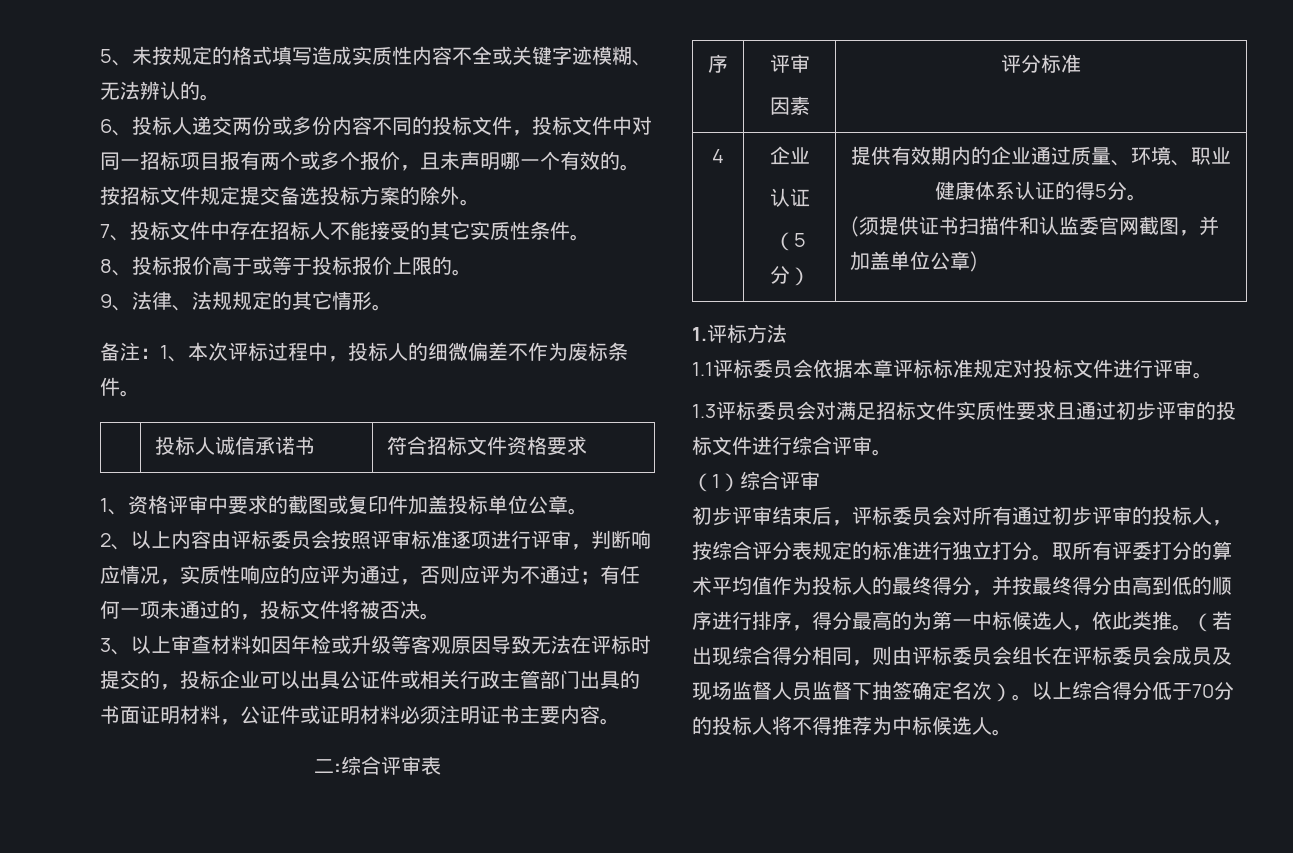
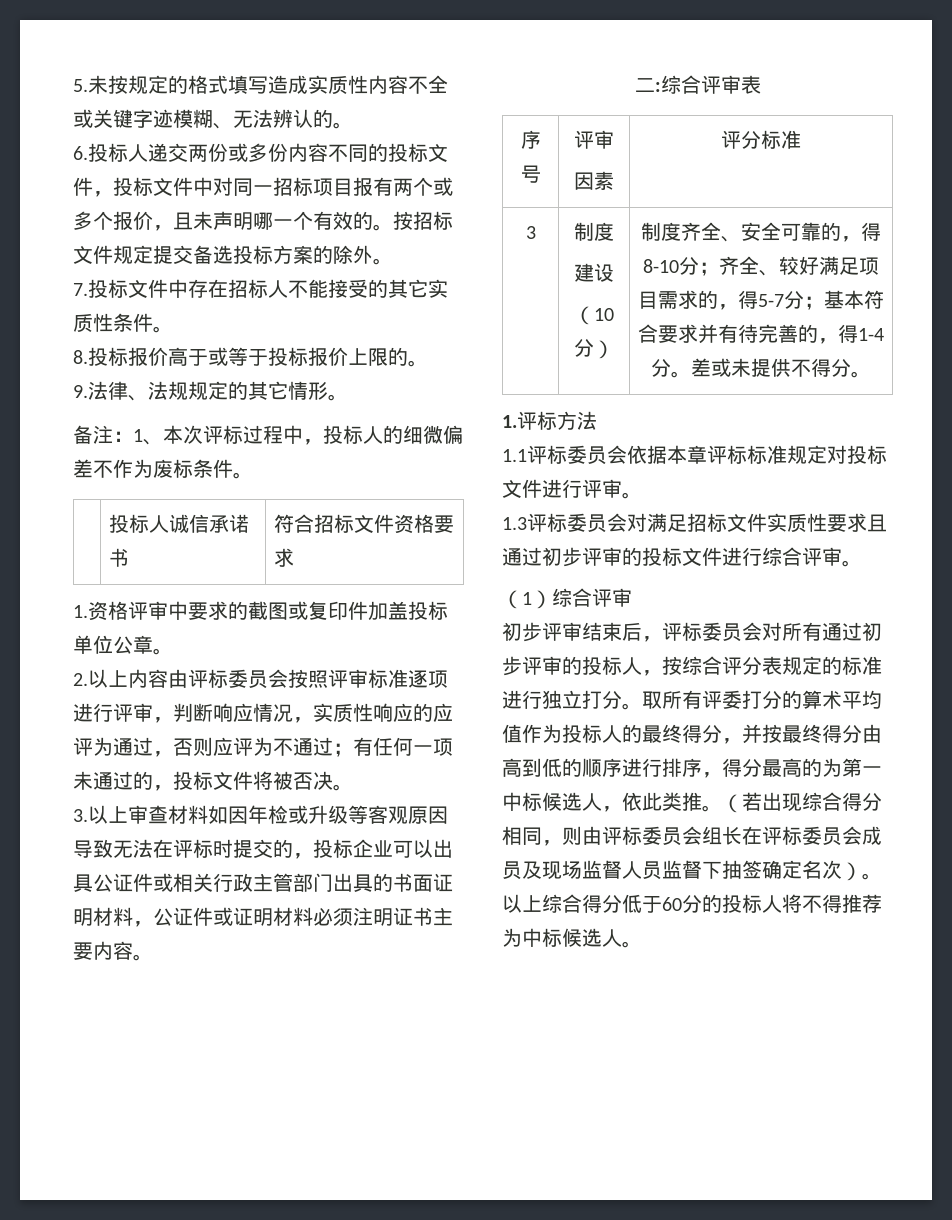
[100,49,132,66] 5、 -> [73,79,88,92] 5.
[100,119,132,136] 6、 -> [73,146,88,160] 6.
[100,224,130,241] 7、 -> [73,283,88,296] 7.
[100,259,132,276] 8、 -> [73,350,88,364] 8.
[100,294,132,311] 9、 -> [73,385,88,398] 9.
[100,498,128,515] 1、 -> [73,605,88,618] 1.
[100,533,131,550] 2、 -> [73,673,88,686] 2.
[100,638,131,655] 3、 -> [73,809,88,822] 3.
(728, 63) none -> [520,165,541,183] 号
[712,149,724,163] [769,146,810,165] [769,188,810,207] [773,232,806,251] 4 | 企业 // 认证 // （5 -> [525,226,536,239] [574,222,614,241] [574,263,614,282] [574,306,614,325] 3 | 制度 // 建设 // （10
[851,146,1231,166] [935,181,1147,201] [850,216,1220,237] [850,251,980,272] 提供有效期内的企业通过质量、环境、职业健康体系认证的得5分。 // (须提供证书扫描件和认监委官网截图，并加盖单位公章) -> [641,222,881,242] [643,256,879,276] [638,290,884,310] [638,324,884,344] [651,358,871,378] 制度齐全、安全可靠的，得8-10分；齐全、较好满足项目需求的，得5-7分；基本符合要求并有待完善的，得1-4分。差或未提供不得分。
[1192,684,1214,698] 70 -> [662,897,682,911] 60

